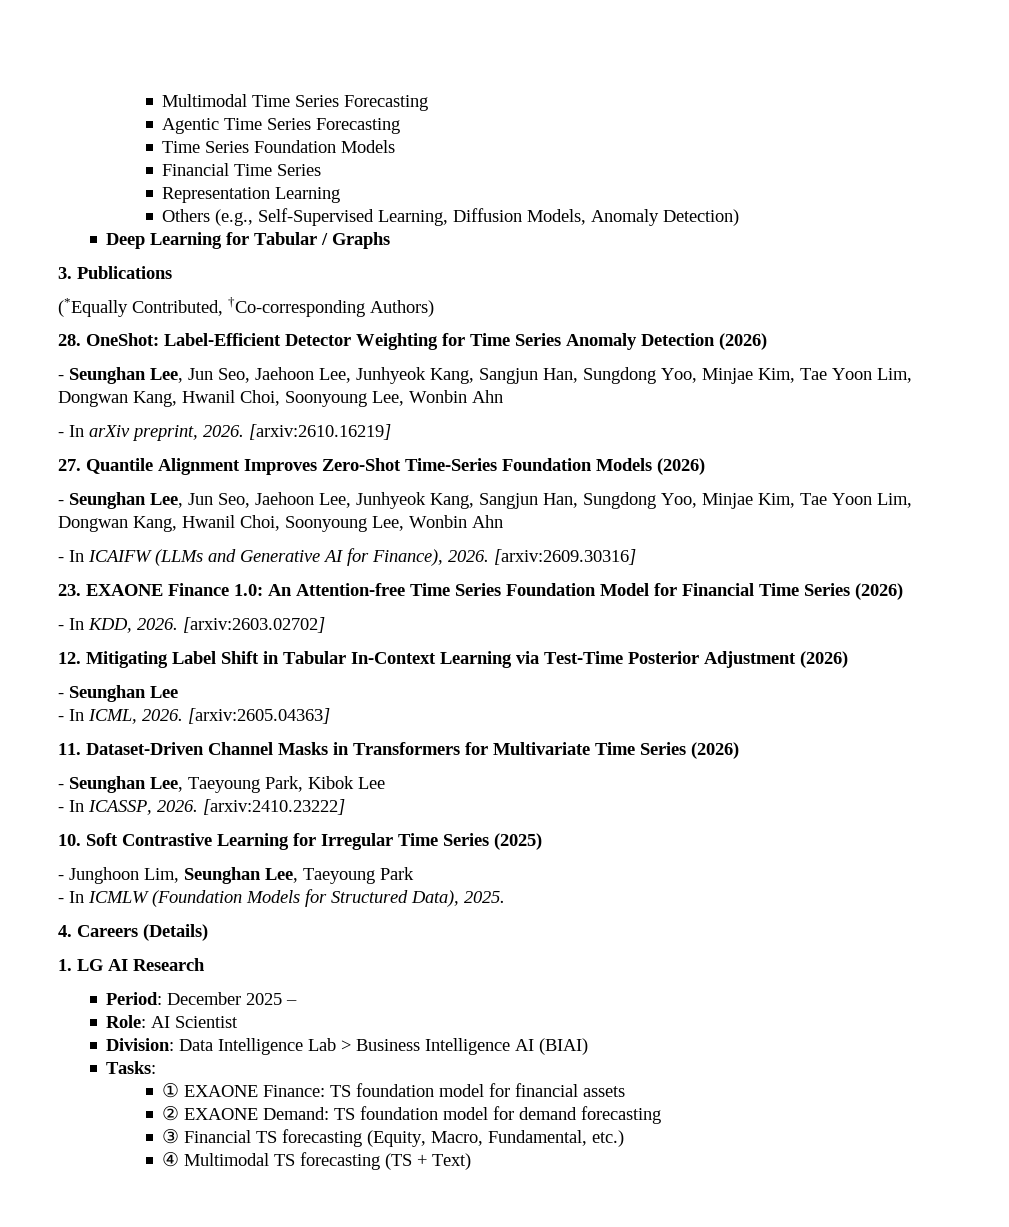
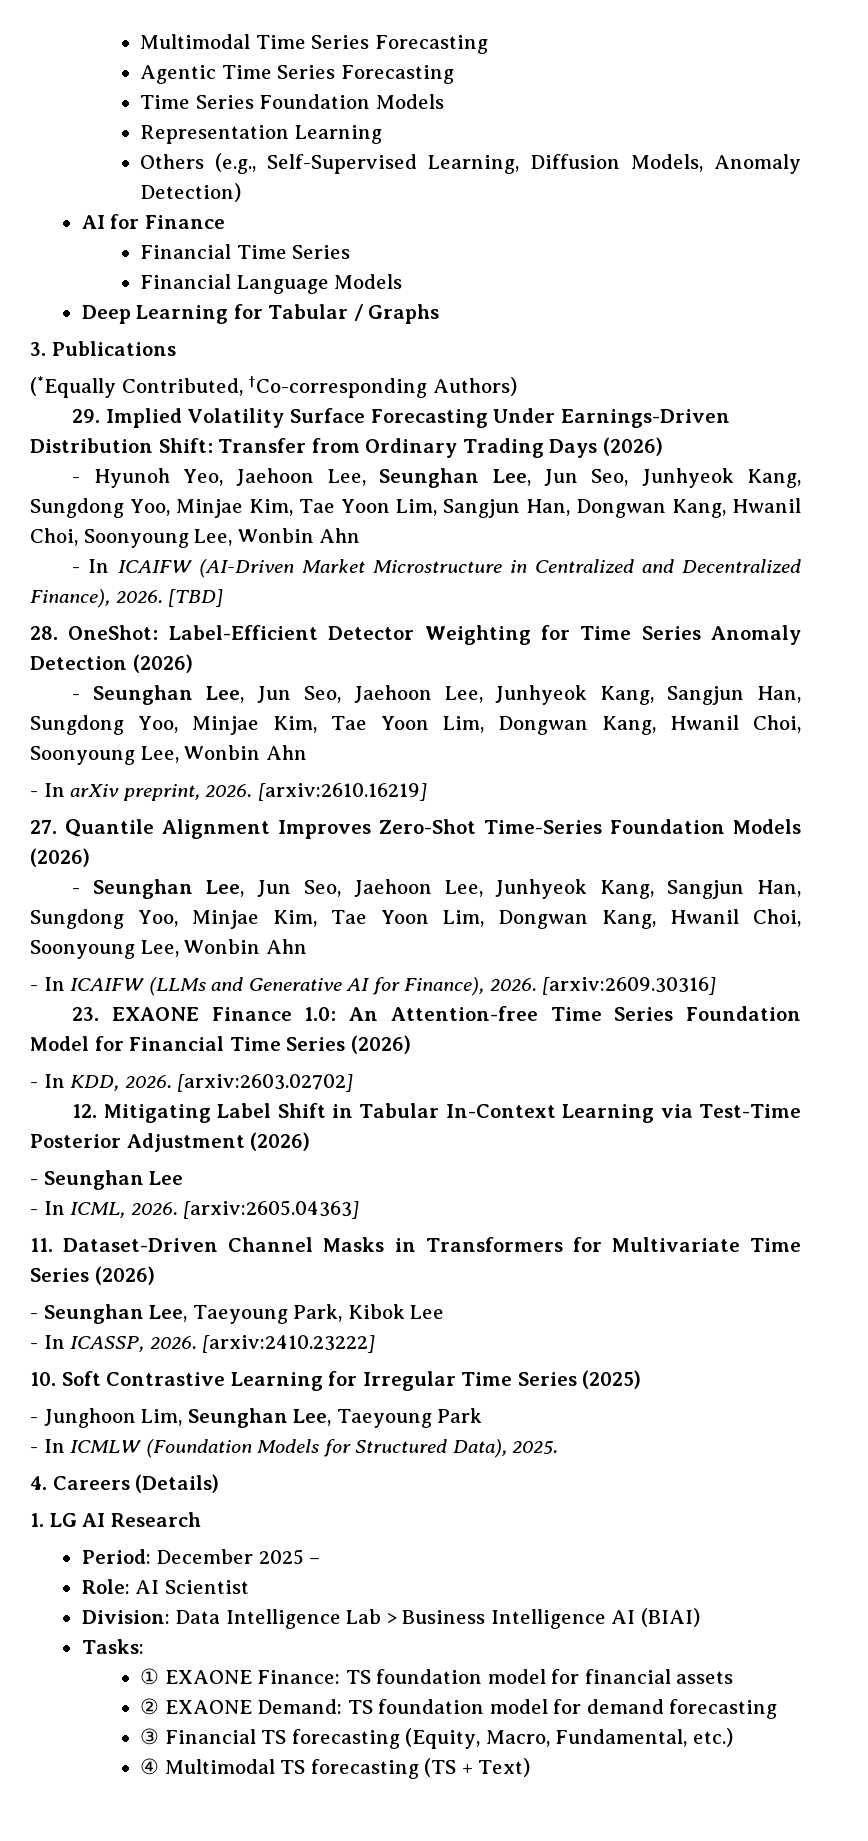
[162,163,322,176] // Financial Time Series -> (444, 101) none
(740, 217) none -> [81,214,225,229] [140,244,351,259] [140,274,403,294] // AI for Finance // Financial Time Series // Financial Language Models
(434, 308) none -> [72,408,730,428] [30,437,663,458] [72,468,802,488] [30,498,802,518] [30,528,361,548] [72,559,802,578] [30,589,224,608] // 29. Implied Volatility Surface Forecasting Under Earnings-Driven Distribution Shift: Transfer from Ordinary Trading Days (2026) // - Hyunoh Yeo, Jaehoon Lee, Seunghan Lee, Jun Seo, Junhyeok Kang, Sungdong Yoo, Minjae Kim, Tae Yoon Lim, Sangjun Han, Dongwan Kang, Hwanil Choi, Soonyoung Lee, Wonbin Ahn // - In ICAIFW (AI-Driven Market Microstructure in Centralized and Decentralized Finance), 2026. [TBD]

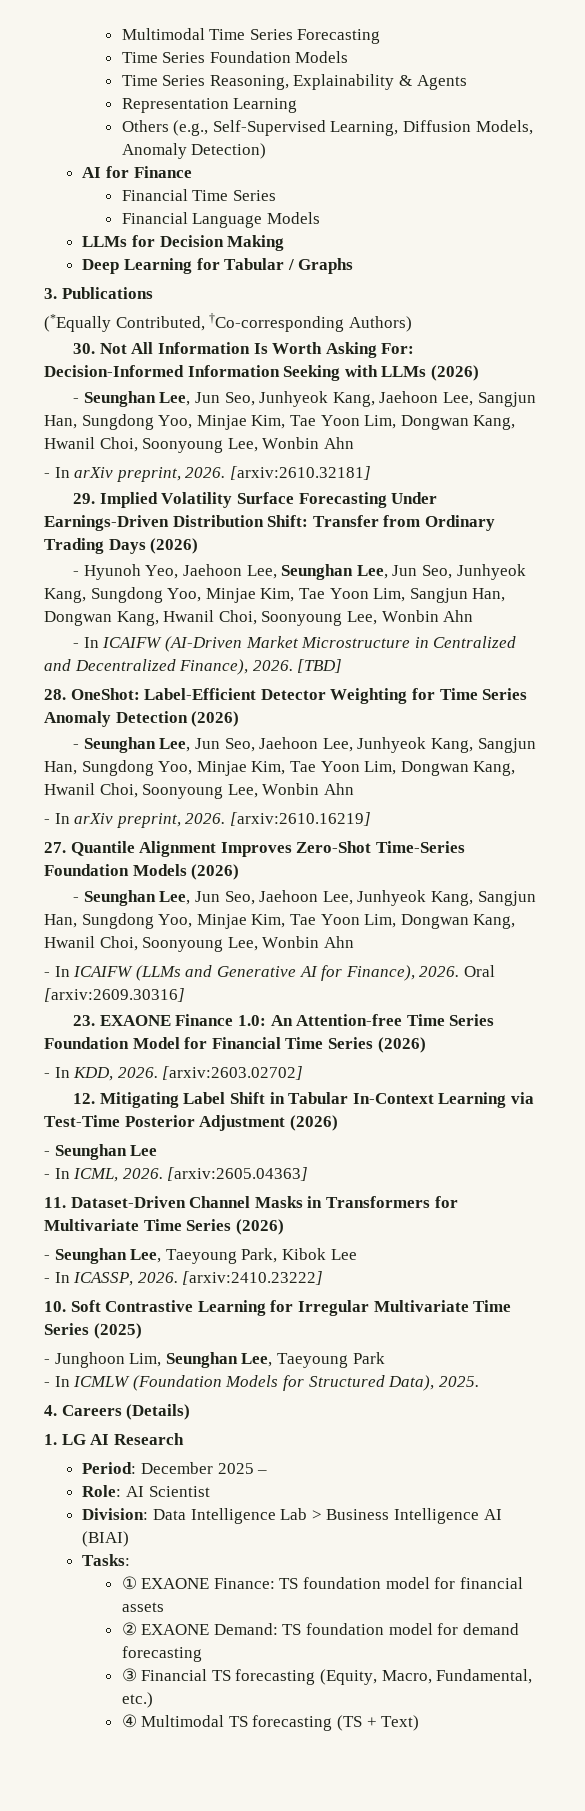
[140,65,454,84] // Agentic Time Series Forecasting -> (381, 36) none
(444, 101) none -> [121,74,467,90] // Time Series Reasoning, Explainability & Agents
(403, 281) none -> [82,235,285,251] // LLMs for Decision Making
(517, 386) none -> [73,342,415,358] [44,365,479,381] [73,391,536,407] [44,414,516,430] [44,437,354,453] [44,466,371,482] // 30. Not All Information Is Worth Asking For: Decision-Informed Information Seeking with LLMs (2026) // - Seunghan Lee, Jun Seo, Junhyeok Kang, Jaehoon Lee, Sangjun Han, Sungdong Yoo, Minjae Kim, Tae Yoon Lim, Dongwan Kang, Hwanil Choi, Soonyoung Lee, Wonbin Ahn // - In arXiv preprint, 2026. [arxiv:2610.32181]
(537, 984) none -> [463,965,495,977] Oral
(456, 1381) none -> [373,1300,469,1312] Multivariate

